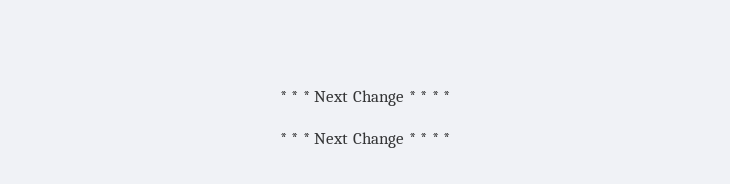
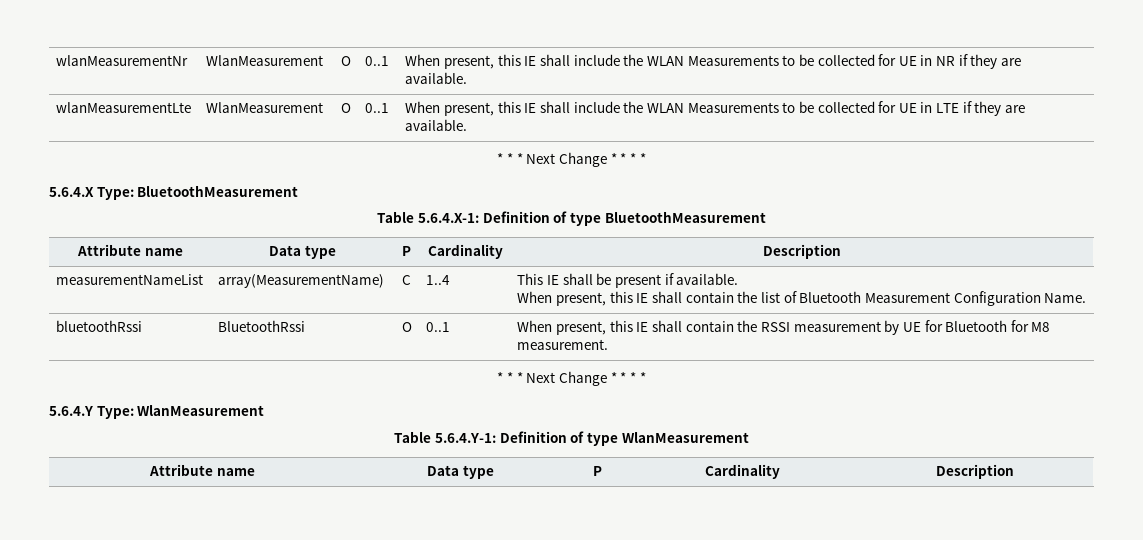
[279,90,451,106] [279,132,451,148] * * * Next Change * * * * // * * * Next Change * * * * -> [56,55,189,66] [206,55,324,66] [340,56,351,66] [365,56,390,66] [405,54,1022,69] [405,72,468,84] [56,102,192,113] [206,102,324,113] [340,103,351,113] [365,103,390,113] [405,101,1026,116] [405,119,468,131] [497,152,646,167] [49,185,299,200] [377,211,766,226] [77,244,183,256] [269,245,336,259] [402,246,411,256] [427,244,503,259] [763,244,841,259] [56,274,204,285] [218,274,385,288] [402,275,411,285] [426,275,451,285] [517,273,739,288] [517,291,1087,306] [56,320,143,332] [218,320,306,332] [401,322,412,332] [426,322,451,332] [517,320,1051,335] [517,339,609,350] [497,371,646,386] [49,405,265,419] [394,431,749,446] [149,464,255,476] [427,465,494,479] [592,466,602,476] [705,464,780,479] [936,464,1014,479] wlanMeasurementNr | WlanMeasurement | O | 0..1 | When present, this IE shall include the WLAN Measurements to be collected for UE in NR if they are available. // wlanMeasurementLte | WlanMeasurement | O | 0..1 | When present, this IE shall include the WLAN Measurements to be collected for UE in LTE if they are available. // * * * Next Change * * * * // 5.6.4.X Type: BluetoothMeasurement // Table 5.6.4.X-1: Definition of type BluetoothMeasurement // Attribute name | Data type | P | Cardinality | Description // measurementNameList | array(MeasurementName) | C | 1..4 | This IE shall be present if available. // When present, this IE shall contain the list of Bluetooth Measurement Configuration Name. // bluetoothRssi | BluetoothRssi | O | 0..1 | When present, this IE shall contain the RSSI measurement by UE for Bluetooth for M8 measurement. // * * * Next Change * * * * // 5.6.4.Y Type: WlanMeasurement // Table 5.6.4.Y-1: Definition of type WlanMeasurement // Attribute name | Data type | P | Cardinality | Description

